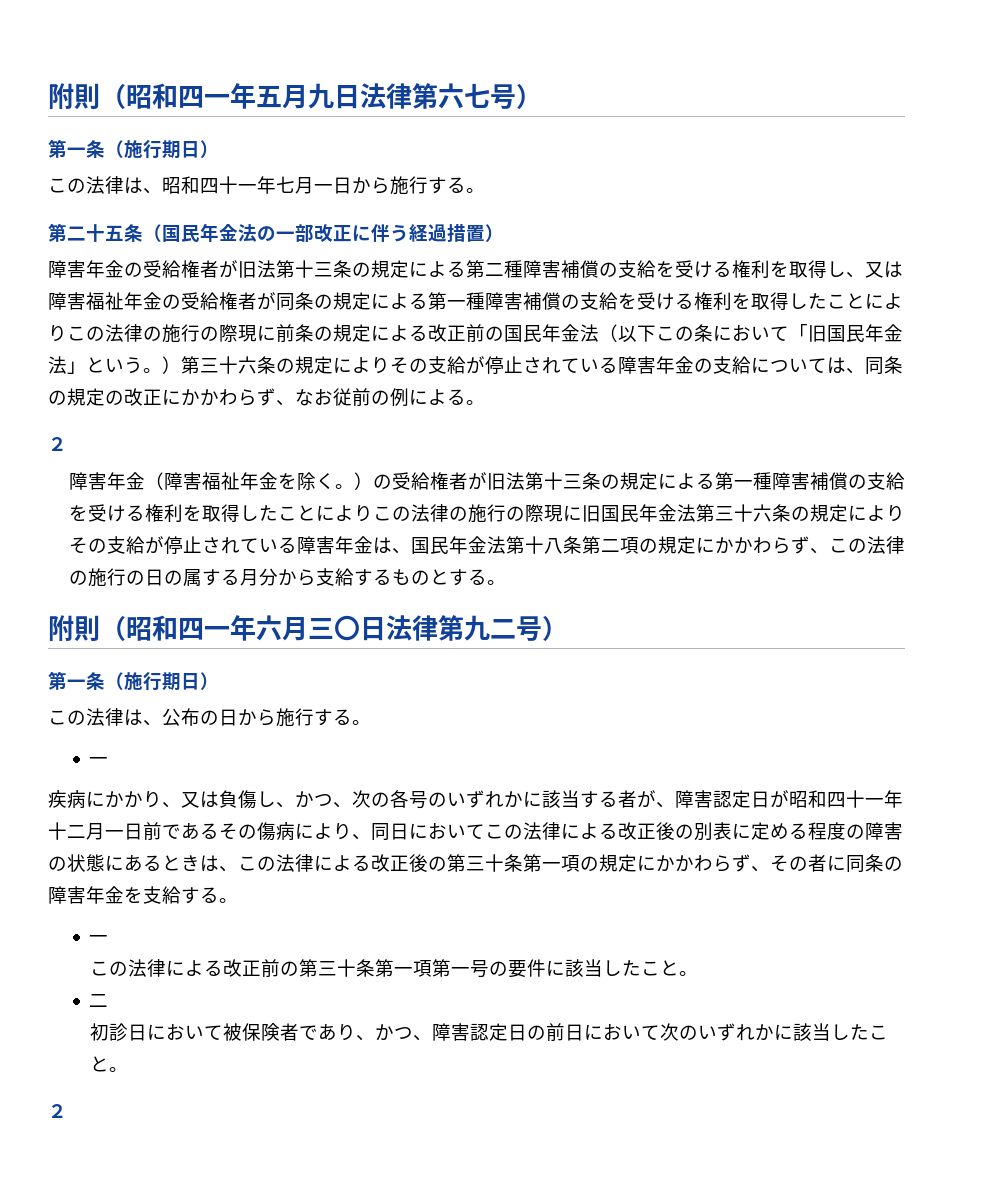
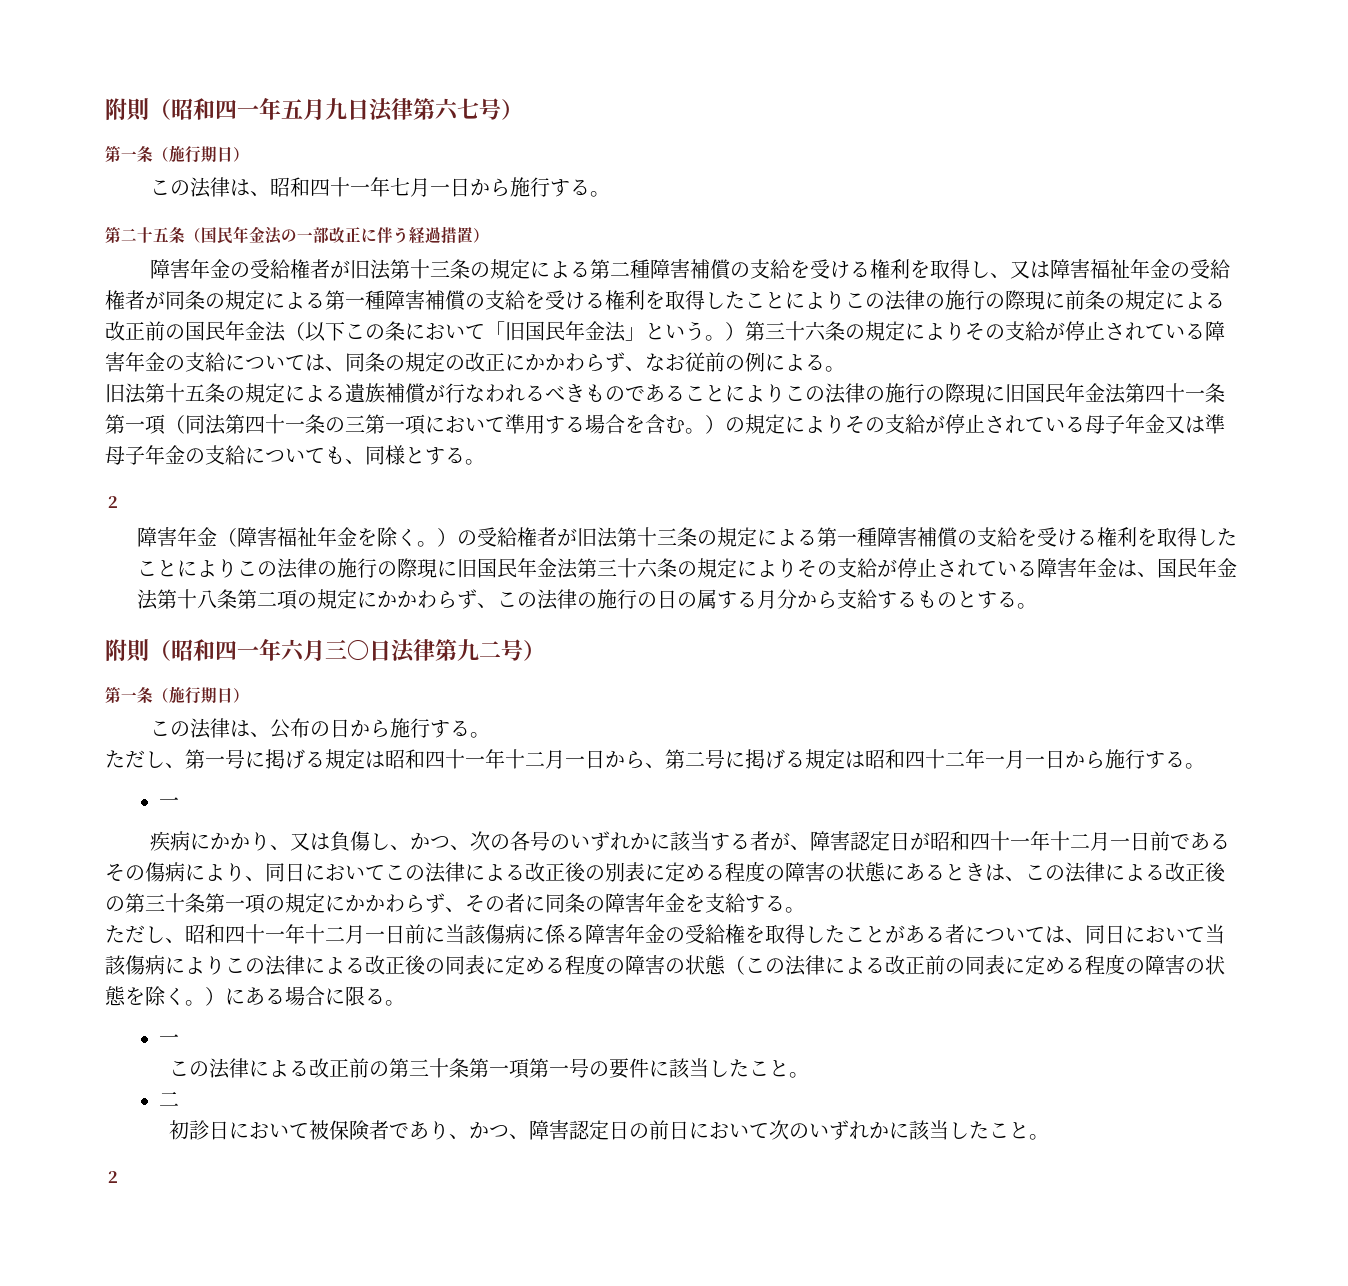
(485, 402) none -> [105,383,1225,404] [105,414,1225,435] [105,445,485,465] // 旧法第十五条の規定による遺族補償が行なわれるべきものであることによりこの法律の施行の際現に旧国民年金法第四十一条第一項（同法第四十一条の三第一項において準用する場合を含む。）の規定によりその支給が停止されている母子年金又は準母子年金の支給についても、同様とする。
(371, 722) none -> [105,749,1205,769] // ただし、第一号に掲げる規定は昭和四十一年十二月一日から、第二号に掲げる規定は昭和四十二年一月一日から施行する。
(238, 900) none -> [105,924,1225,945] [105,954,1225,976] [105,986,405,1006] // ただし、昭和四十一年十二月一日前に当該傷病に係る障害年金の受給権を取得したことがある者については、同日において当該傷病によりこの法律による改正後の同表に定める程度の障害の状態（この法律による改正前の同表に定める程度の障害の状態を除く。）にある場合に限る。

